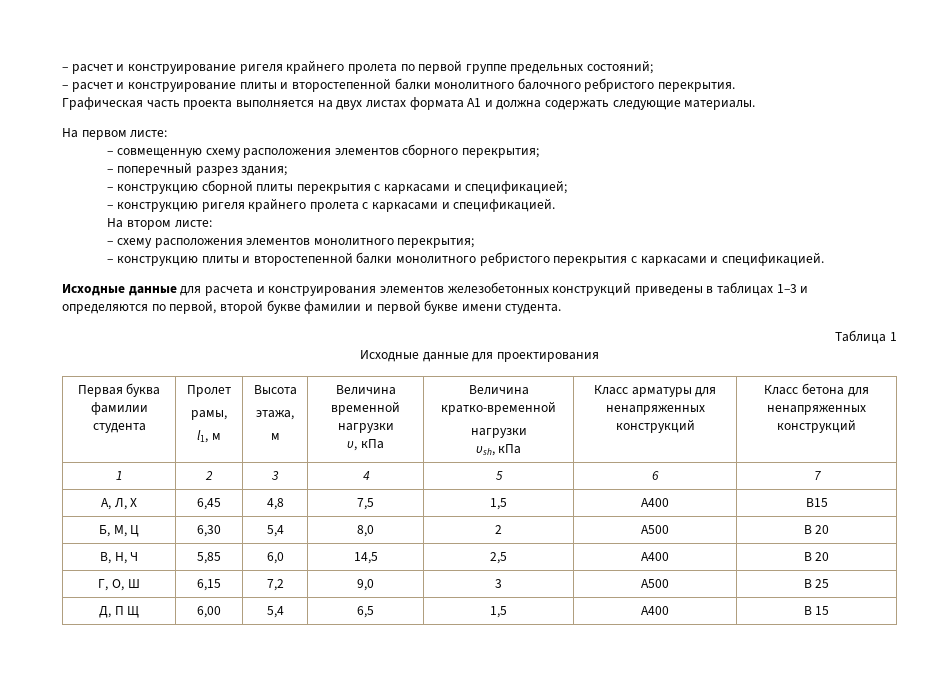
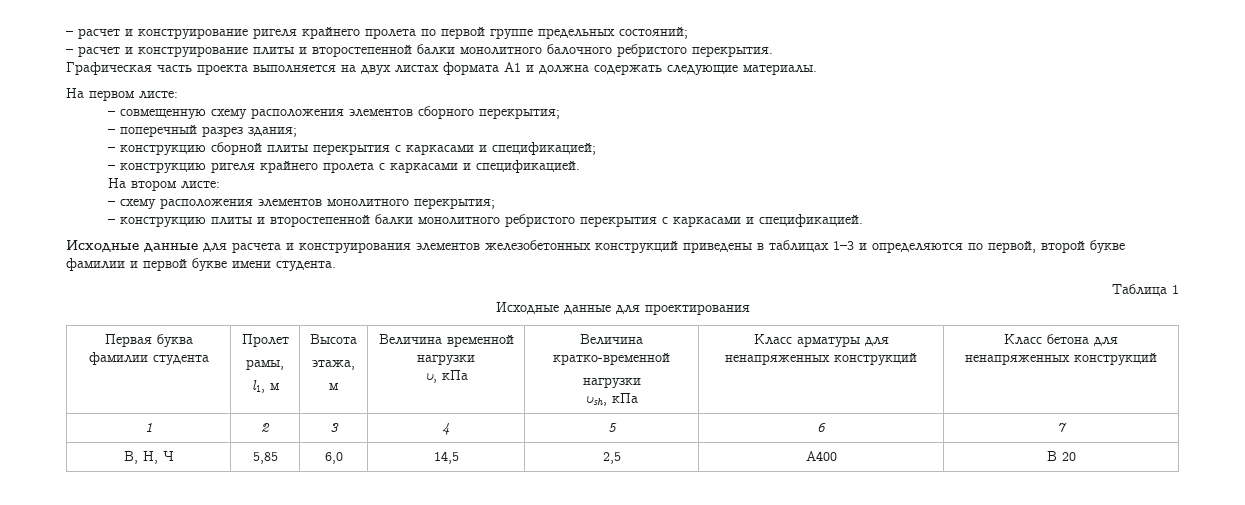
[100,498,138,510] [197,498,221,510] [266,498,284,510] [357,498,374,510] [490,498,508,510] [641,498,669,507] [805,498,828,507] [98,525,140,537] [197,525,221,537] [266,525,284,537] [357,525,374,537] [495,525,503,534] [641,525,669,534] [803,525,830,534] // А, Л, Х | 6,45 | 4,8 | 7,5 | 1,5 | А400 | В15 // Б, М, Ц | 6,30 | 5,4 | 8,0 | 2 | А500 | В 20 -> (1067, 427) none
[98,579,140,591] [197,579,221,591] [266,579,284,591] [357,579,374,591] [495,579,503,588] [641,579,669,588] [803,579,830,588] [98,606,140,618] [197,606,221,618] [266,606,284,618] [357,606,374,618] [490,606,508,618] [641,606,669,615] [803,606,830,615] // Г, О, Ш | 6,15 | 7,2 | 9,0 | 3 | А500 | В 25 // Д, П Щ | 6,00 | 5,4 | 6,5 | 1,5 | А400 | В 15 -> (1076, 456) none

